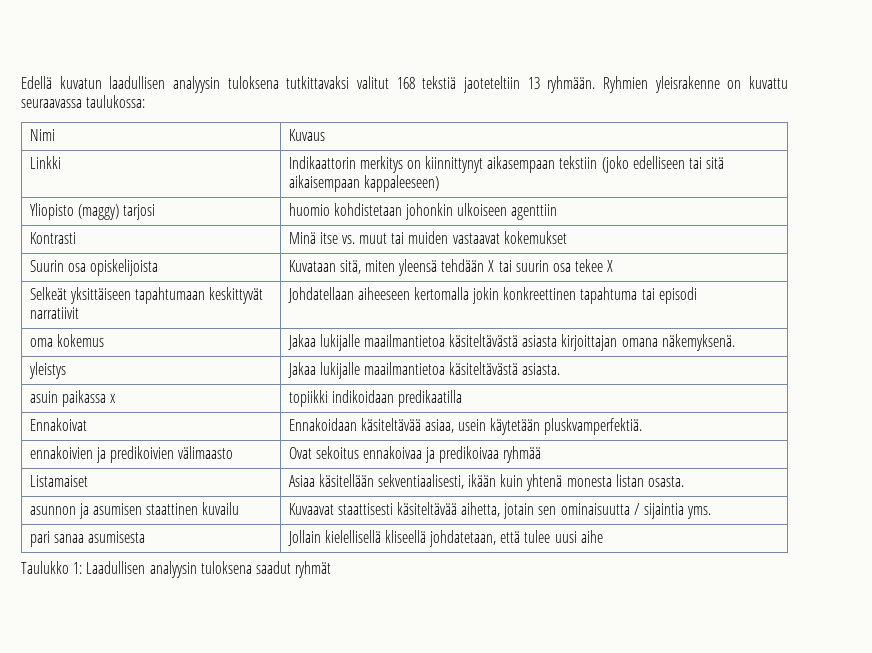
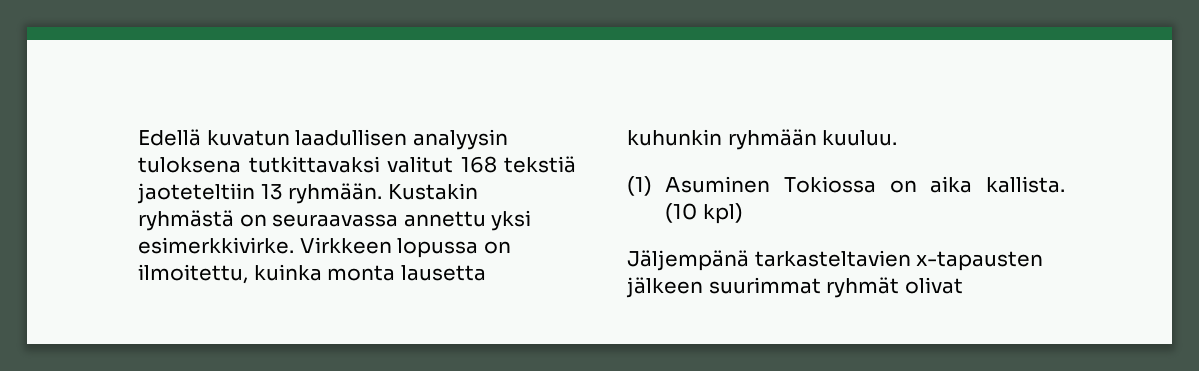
[603,76,788,93] [21,95,146,108] [29,129,55,141] [288,129,325,141] [29,156,61,169] [288,156,725,173] [288,175,439,192] [29,203,155,220] [288,203,558,220] [29,232,76,244] [288,231,567,244] [29,259,158,276] [288,259,614,276] [29,287,264,304] [29,307,79,319] [287,287,697,304] [29,334,104,347] [287,334,735,351] [28,362,66,379] [287,362,561,379] [29,390,116,407] [288,390,462,407] [29,418,87,431] [288,418,643,435] [29,446,234,463] [288,446,542,463] [29,475,88,487] [288,474,685,491] [29,502,240,519] [288,502,712,519] [29,531,145,547] [287,530,603,547] [21,561,332,578] Ryhmien yleisrakenne on kuvattu seuraavassa taulukossa: // Nimi | Kuvaus // Linkki | Indikaattorin merkitys on kiinnittynyt aikasempaan tekstiin (joko edelliseen tai sitä aikaisempaan kappaleeseen) // Yliopisto (maggy) tarjosi | huomio kohdistetaan johonkin ulkoiseen agenttiin // Kontrasti | Minä itse vs. muut tai muiden vastaavat kokemukset // Suurin osa opiskelijoista | Kuvataan sitä, miten yleensä tehdään X tai suurin osa tekee X // Selkeät yksittäiseen tapahtumaan keskittyvät narratiivit | Johdatellaan aiheeseen kertomalla jokin konkreettinen tapahtuma tai episodi // oma kokemus | Jakaa lukijalle maailmantietoa käsiteltävästä asiasta kirjoittajan omana näkemyksenä. // yleistys | Jakaa lukijalle maailmantietoa käsiteltävästä asiasta. // asuin paikassa x | topiikki indikoidaan predikaatilla // Ennakoivat | Ennakoidaan käsiteltävää asiaa, usein käytetään pluskvamperfektiä. // ennakoivien ja predikoivien välimaasto | Ovat sekoitus ennakoivaa ja predikoivaa ryhmää // Listamaiset | Asiaa käsitellään sekventiaalisesti, ikään kuin yhtenä monesta listan osasta. // asunnon ja asumisen staattinen kuvailu | Kuvaavat staattisesti käsiteltävää aihetta, jotain sen ominaisuutta / sijaintia yms. // pari sanaa asumisesta | Jollain kielellisellä kliseellä johdatetaan, että tulee uusi aihe // Taulukko 1: Laadullisen analyysin tuloksena saadut ryhmät -> [387,183,478,200] [138,210,532,231] [138,237,511,258] [138,264,486,284] [627,129,898,150] [627,176,1065,196] [665,203,743,224] [627,250,1044,271] [626,277,963,298] Kustakin ryhmästä on seuraavassa annettu yksi esimerkkivirke. Virkkeen lopussa on ilmoitettu, kuinka monta lausetta kuhunkin ryhmään kuuluu. // (1) Asuminen Tokiossa on aika kallista. (10 kpl) // Jäljempänä tarkasteltavien x-tapausten jälkeen suurimmat ryhmät olivat

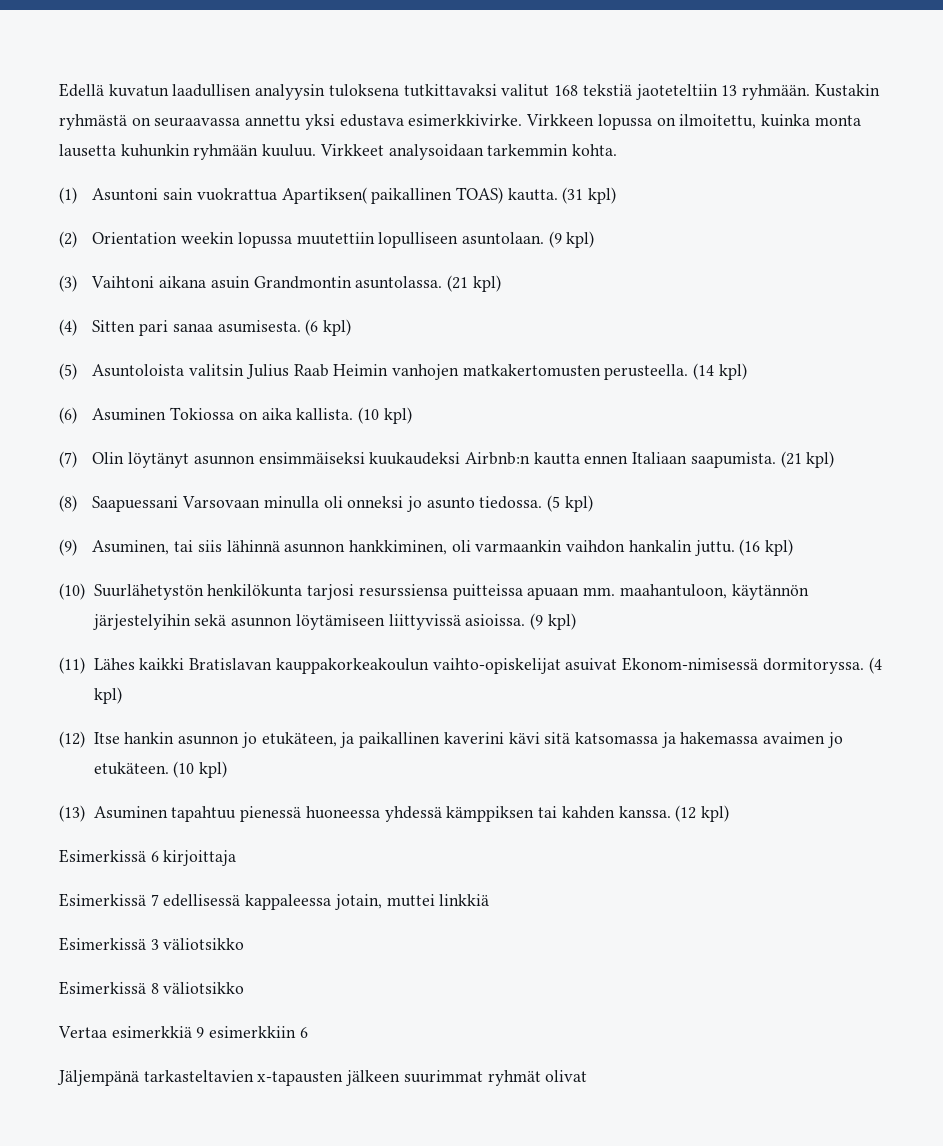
(532, 220) none -> [339,114,404,127] edustava
[627,176,652,196] // (1) -> [319,144,618,160] [59,187,617,204] [59,231,595,248] [59,275,501,292] [59,319,352,336] [59,363,747,380] [59,407,77,424] Virkkeet analysoidaan tarkemmin kohta. // (1) Asuntoni sain vuokrattua Apartiksen( paikallinen TOAS) kautta. (31 kpl) // (2) Orientation weekin lopussa muutettiin lopulliseen asuntolaan. (9 kpl) // (3) Vaihtoni aikana asuin Grandmontin asuntolassa. (21 kpl) // (4) Sitten pari sanaa asumisesta. (6 kpl) // (5) Asuntoloista valitsin Julius Raab Heimin vanhojen matkakertomusten perusteella. (14 kpl) // (6)
(743, 213) none -> [59,451,835,468] [59,495,593,512] [59,539,794,556] [59,583,809,600] [92,613,576,630] [59,657,882,674] [93,687,122,704] [59,731,843,748] [93,761,228,778] [59,805,730,822] [59,849,237,866] [59,893,490,910] [59,937,245,951] [59,981,245,995] [58,1026,308,1038] // (7) Olin löytänyt asunnon ensimmäiseksi kuukaudeksi Airbnb:n kautta ennen Italiaan saapumista. (21 kpl) // (8) Saapuessani Varsovaan minulla oli onneksi jo asunto tiedossa. (5 kpl) // (9) Asuminen, tai siis lähinnä asunnon hankkiminen, oli varmaankin vaihdon hankalin juttu. (16 kpl) // (10) Suurlähetystön henkilökunta tarjosi resurssiensa puitteissa apuaan mm. maahantuloon, käytännön järjestelyihin sekä asunnon löytämiseen liittyvissä asioissa. (9 kpl) // (11) Lähes kaikki Bratislavan kauppakorkeakoulun vaihto-opiskelijat asuivat Ekonom-nimisessä dormitoryssa. (4 kpl) // (12) Itse hankin asunnon jo etukäteen, ja paikallinen kaverini kävi sitä katsomassa ja hakemassa avaimen jo etukäteen. (10 kpl) // (13) Asuminen tapahtuu pienessä huoneessa yhdessä kämppiksen tai kahden kanssa. (12 kpl) // Esimerkissä 6 kirjoittaja // Esimerkissä 7 edellisessä kappaleessa jotain, muttei linkkiä // Esimerkissä 3 väliotsikko // Esimerkissä 8 väliotsikko // Vertaa esimerkkiä 9 esimerkkiin 6

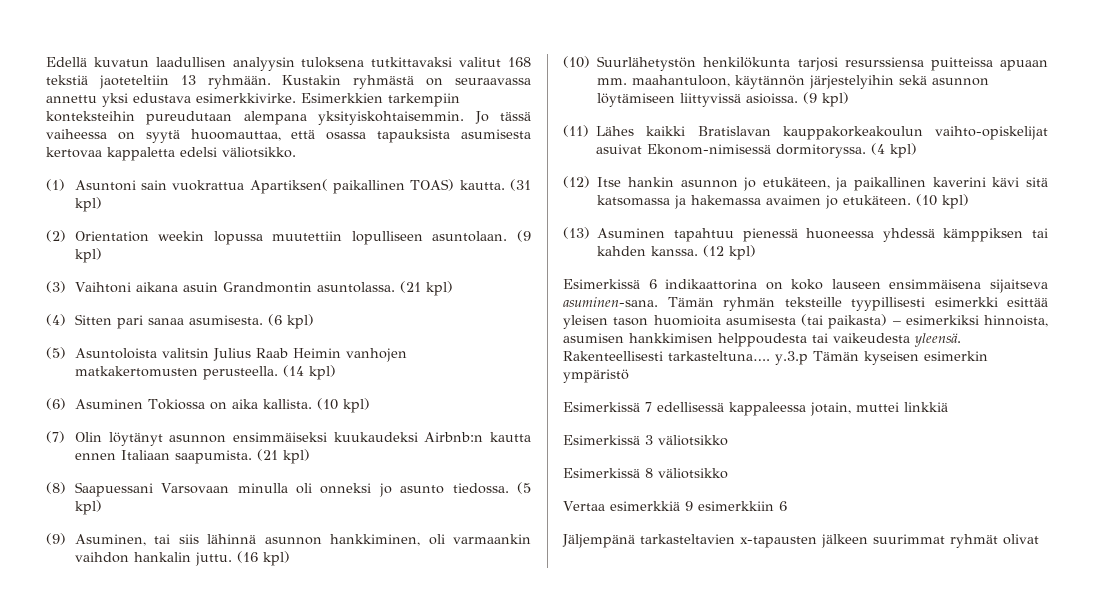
[526,114,861,130] [59,144,618,160] Virkkeen lopussa on ilmoitettu, kuinka monta lausetta kuhunkin ryhmään kuuluu. Virkkeet analysoidaan tarkemmin kohta. -> [301,93,460,107] [46,111,531,125] [46,129,531,143] [46,147,296,161] Esimerkkien tarkempiin konteksteihin pureudutaan alempana yksityiskohtaisemmin. Jo tässä vaiheessa on syytä huoomauttaa, että osassa tapauksista asumisesta kertovaa kappaletta edelsi väliotsikko.
[163,850,237,866] kirjoittaja -> [665,279,1048,293] [563,297,1048,311] [563,314,1048,329] [563,333,961,347] [563,351,988,365] [563,369,629,383] indikaattorina on koko lauseen ensimmäisena sijaitseva asuminen-sana. Tämän ryhmän teksteille tyypillisesti esimerkki esittää yleisen tason huomioita asumisesta (tai paikasta) – esimerkiksi hinnoista, asumisen hankkimisen helppoudesta tai vaikeudesta yleensä. Rakenteellisesti tarkasteltuna…. y.3.p Tämän kyseisen esimerkin ympäristö

